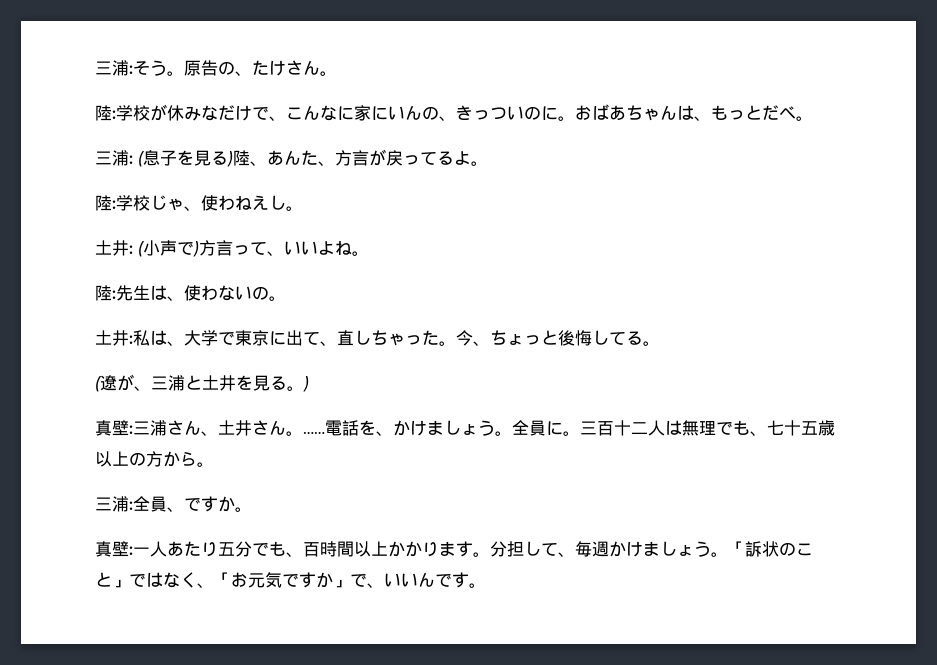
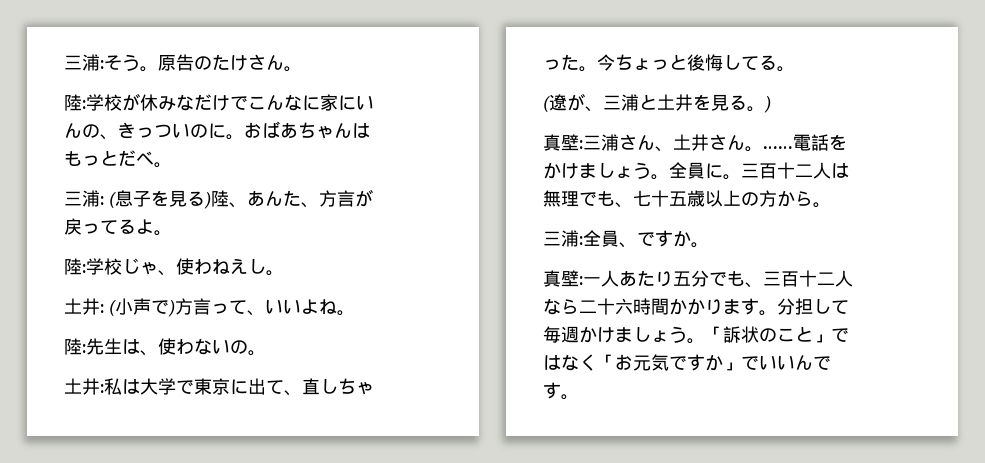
[235,71,252,76] 、 -> (212, 63) none
[269,116,286,121] 、 -> (248, 103) none
[694,116,711,121] 、 -> (370, 130) none
[167,341,184,346] 、 -> (140, 386) none
[473,341,490,346] 、 -> (615, 62) none
[376,431,393,436] 、 -> (847, 142) none
[303,541,388,557] 百時間以上 -> [763,270,853,287] [543,298,669,315] 三百十二人なら二十六時間
[558,552,575,557] 、 -> (849, 307) none
[197,583,214,588] 、 -> (597, 362) none
[367,583,384,588] 、 -> (759, 363) none

